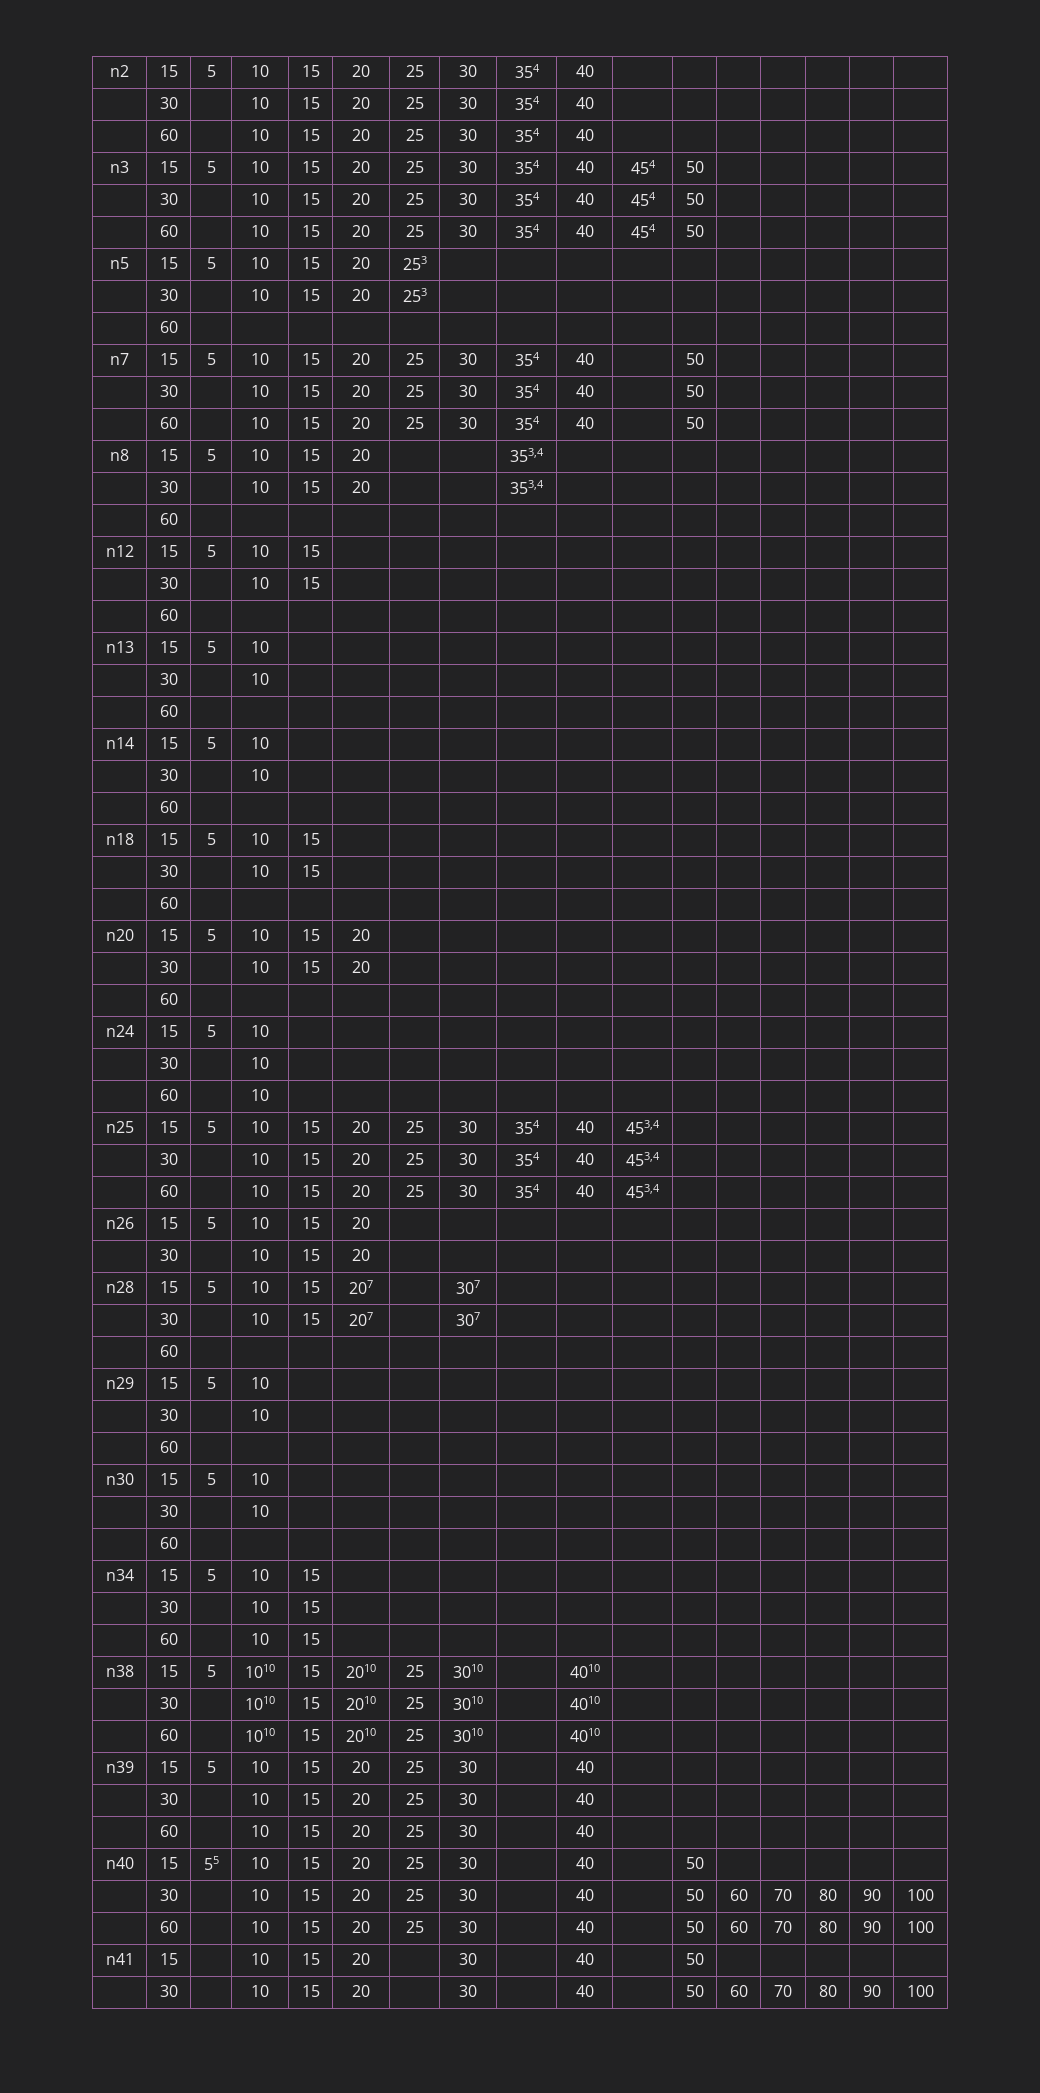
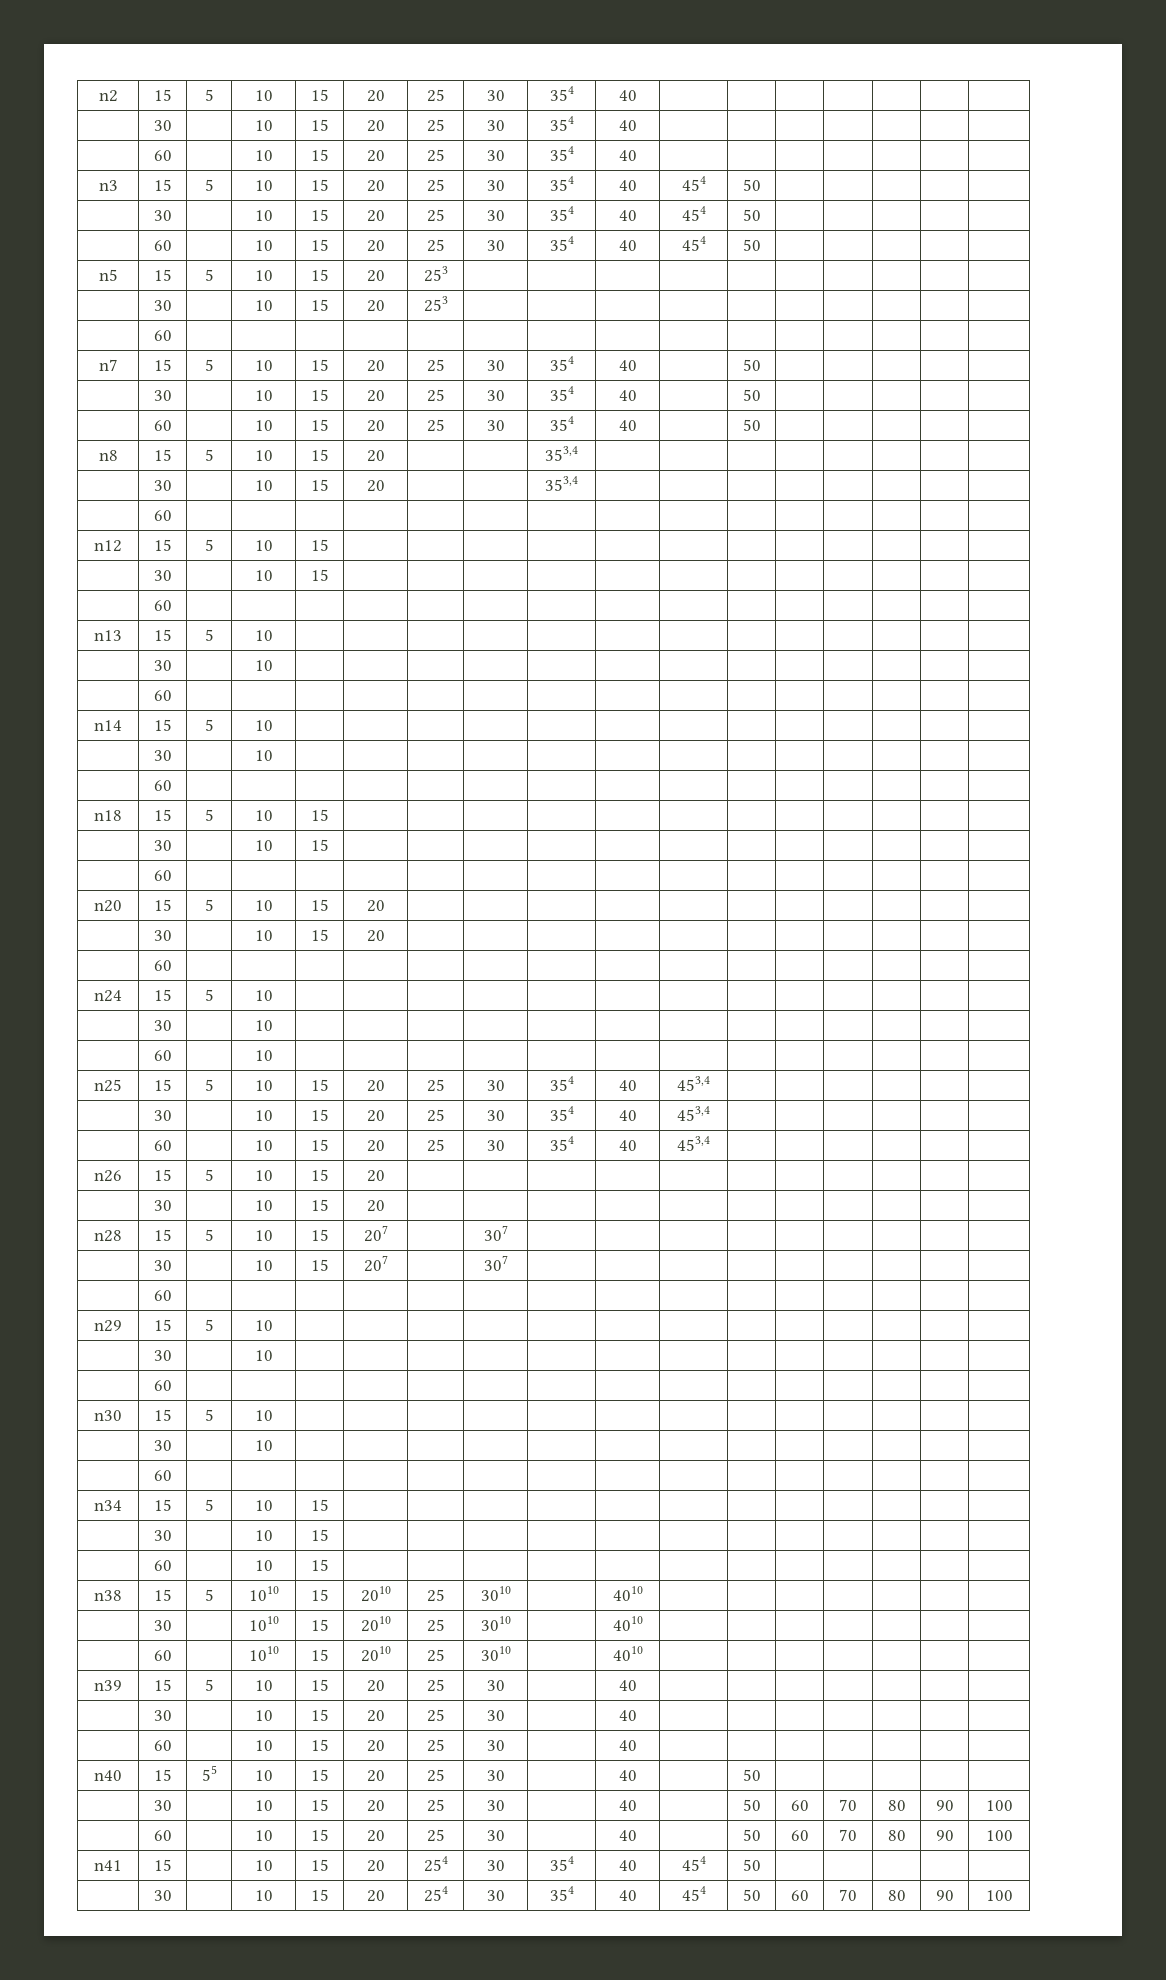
[459,1953,477,1965] [575,1953,594,1965] [685,1953,704,1965] [159,1985,178,1997] [251,1985,269,1997] [301,1985,320,1997] [352,1985,370,1997] [459,1985,477,1997] [575,1985,594,1997] | 30 | | 40 | | 50 | | | | | // | 30 | | 10 | 15 | 20 | | 30 | | 40 | -> [423,1856,448,1872] [486,1860,505,1871] [549,1856,574,1871] [618,1860,637,1871] [681,1856,706,1871] [742,1859,761,1871] [153,1890,172,1901] [254,1890,273,1901] [310,1889,329,1901] [366,1890,385,1902] [423,1886,448,1902] [486,1890,505,1901] [549,1886,574,1901] [618,1890,637,1901] [681,1886,706,1901] 254 | 30 | 354 | 40 | 454 | 50 | | | | | // | 30 | | 10 | 15 | 20 | 254 | 30 | 354 | 40 | 454

